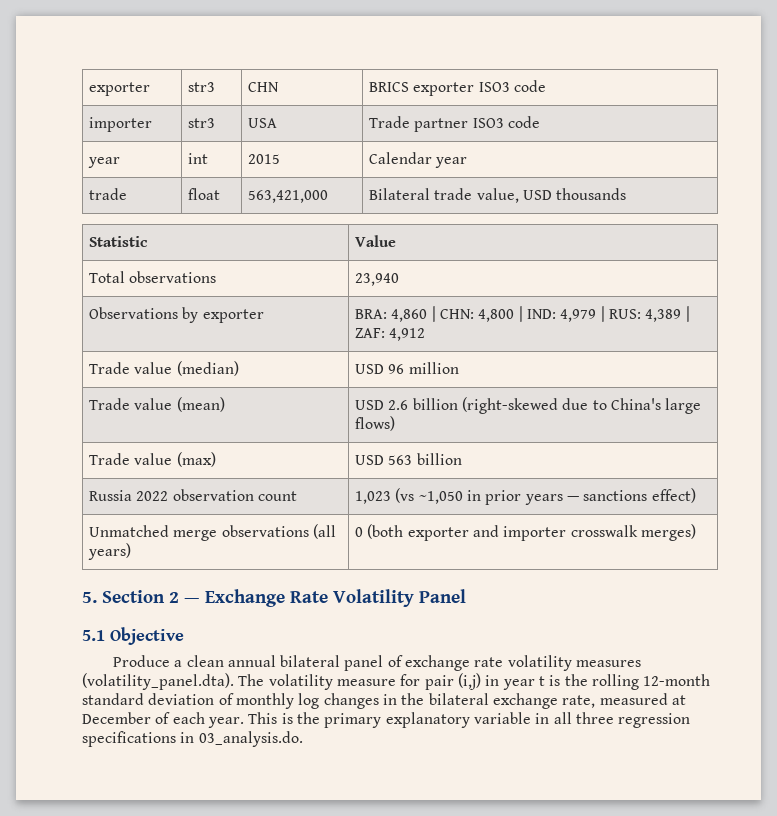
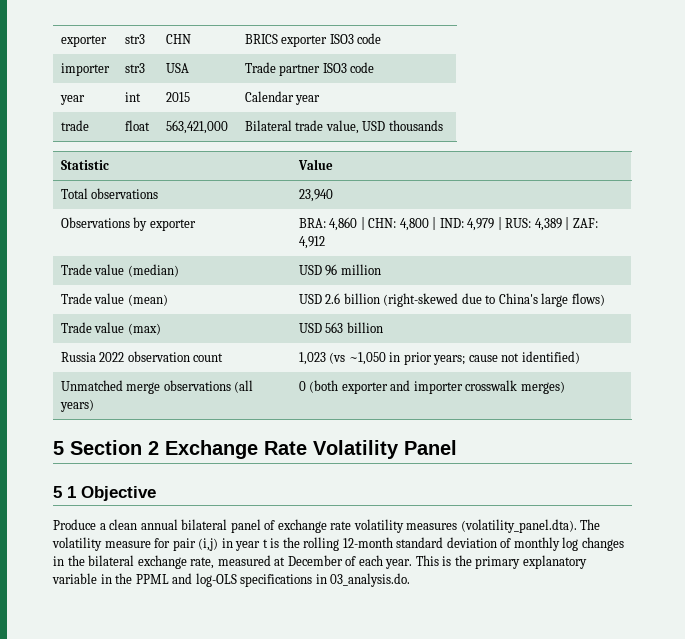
[524,488,696,505] years — sanctions effect) -> [433,351,580,365] years; cause not identified)
[82,592,97,603] 5. -> [53,441,64,455] 5
[184,598,200,603] — -> (159, 448) none
[82,630,105,641] 5.1 -> [53,486,76,498] 5 1
[553,712,691,728] all three regression -> [115,573,237,587] the PPML and log-OLS

